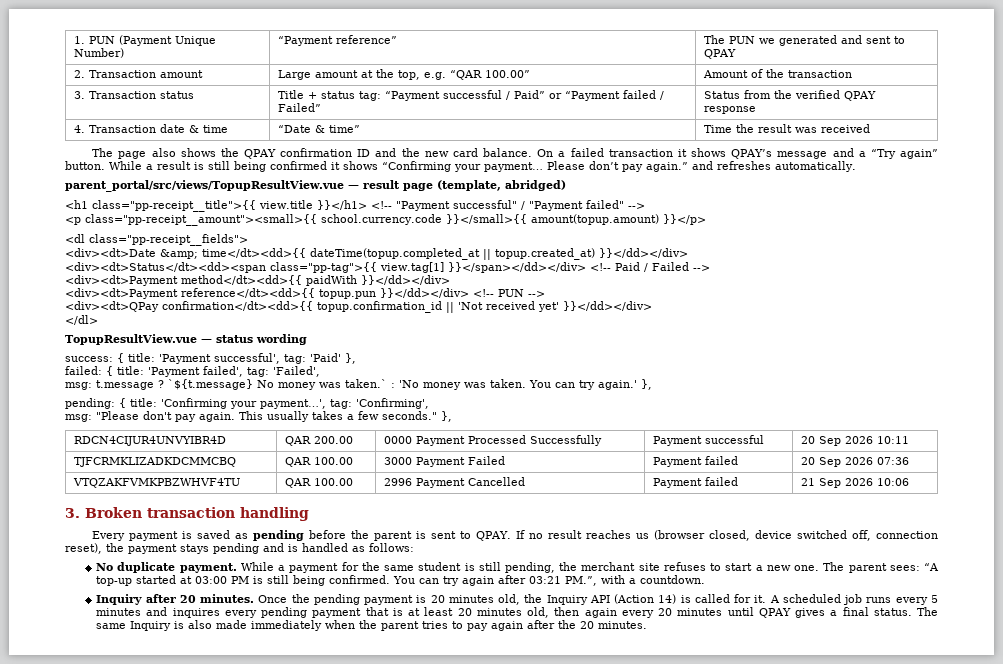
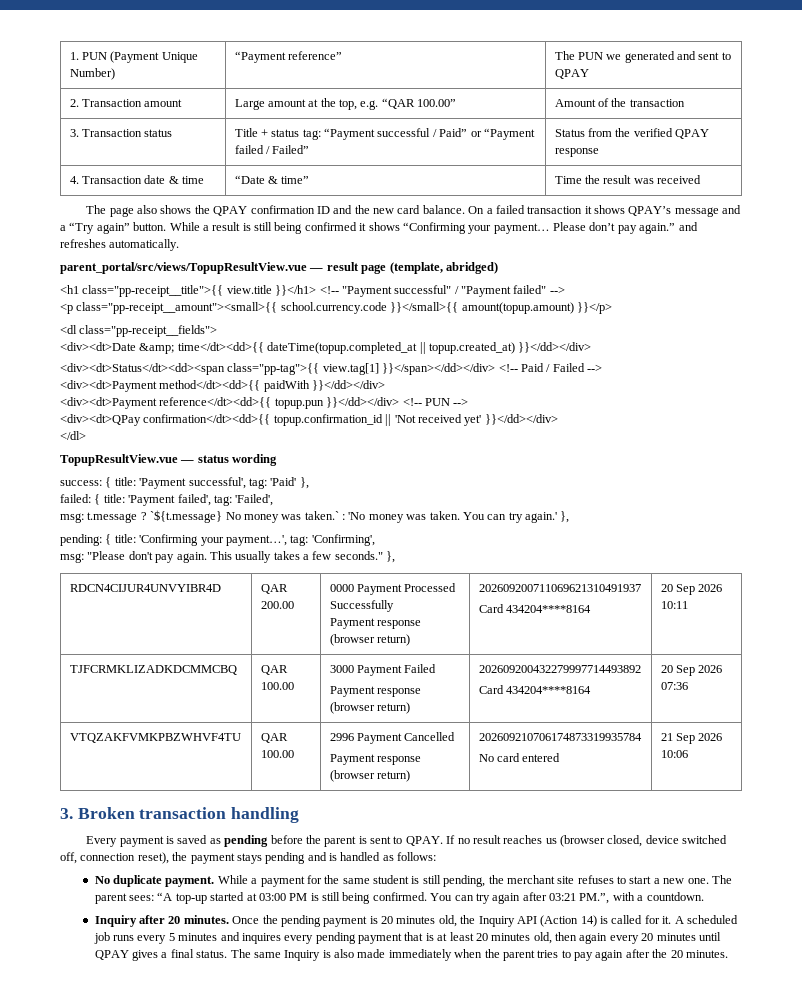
[652,435,764,446] | Payment successful -> [329,618,421,629] [329,634,410,646] [478,584,641,592] [478,604,591,613] // Payment response (browser return) | 202609200711069621310491937 // Card 434204****8164
[652,456,738,467] | Payment failed -> [329,686,421,697] [329,702,410,714] [478,665,641,673] [478,685,591,694] // Payment response (browser return) | 202609200432279997714493892 // Card 434204****8164
[652,477,738,488] | Payment failed -> [329,754,421,765] [329,770,410,782] [478,733,642,741] [478,753,561,762] // Payment response (browser return) | 202609210706174873319935784 // No card entered

